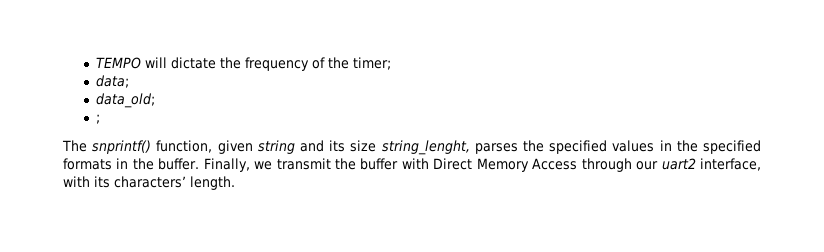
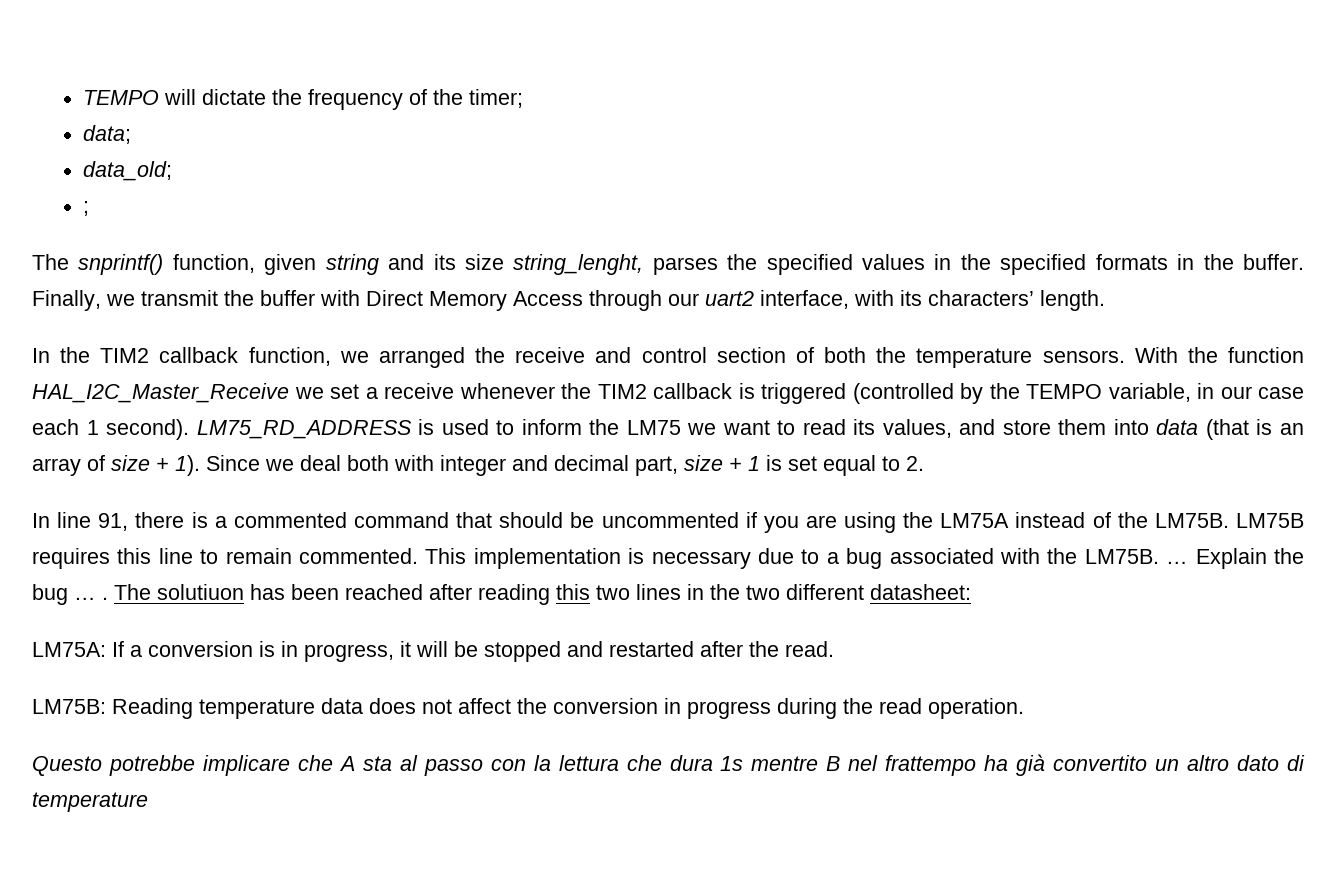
(235, 183) none -> [32,347,1304,368] [32,383,1304,404] [32,419,1304,440] [32,455,924,476] [32,512,1305,533] [32,548,1304,569] [32,584,971,605] [32,641,834,662] [32,698,1024,719] [32,754,1305,776] [32,792,148,812] // In the TIM2 callback function, we arranged the receive and control section of both the temperature sensors. With the function HAL_I2C_Master_Receive we set a receive whenever the TIM2 callback is triggered (controlled by the TEMPO variable, in our case each 1 second). LM75_RD_ADDRESS is used to inform the LM75 we want to read its values, and store them into data (that is an array of size + 1). Since we deal both with integer and decimal part, size + 1 is set equal to 2. // In line 91, there is a commented command that should be uncommented if you are using the LM75A instead of the LM75B. LM75B requires this line to remain commented. This implementation is necessary due to a bug associated with the LM75B. … Explain the bug … . The solutiuon has been reached after reading this two lines in the two different datasheet: // LM75A: If a conversion is in progress, it will be stopped and restarted after the read. // LM75B: Reading temperature data does not affect the conversion in progress during the read operation. // Questo potrebbe implicare che A sta al passo con la lettura che dura 1s mentre B nel frattempo ha già convertito un altro dato di temperature

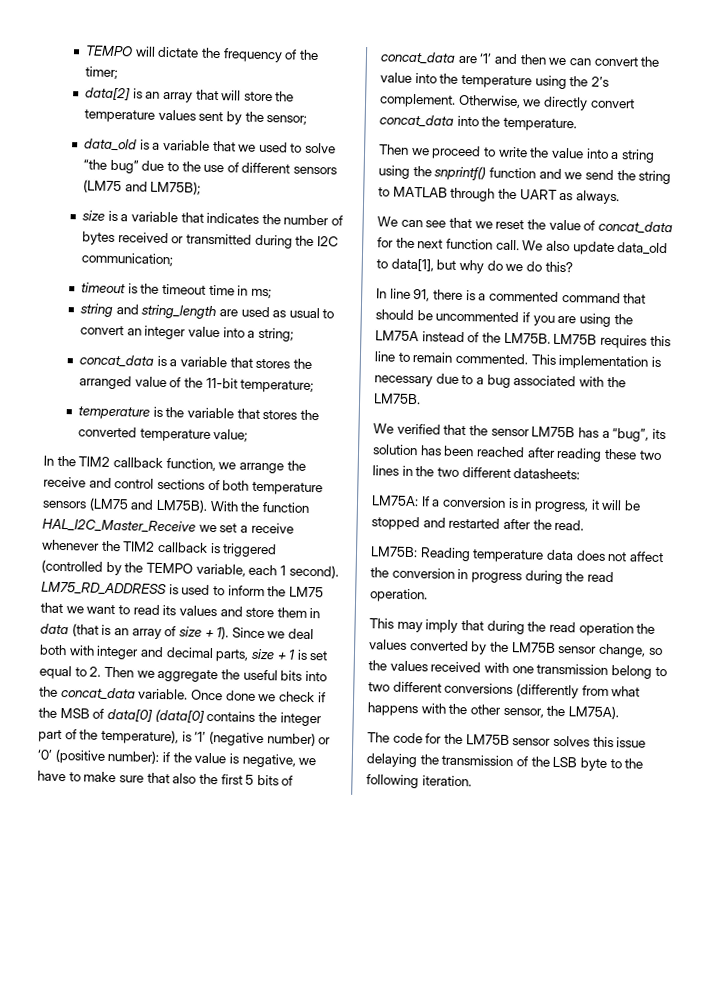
[83,125,132,144] [83,161,173,181] [83,201,90,216] [32,254,1305,275] [32,290,1105,311] data; // data_old; // ; // The snprintf() function, given string and its size string_lenght, parses the specified values in the specified formats in the buffer. Finally, we transmit the buffer with Direct Memory Access through our uart2 interface, with its characters’ length. -> [84,87,295,103] [83,109,308,125] [83,138,337,154] [82,159,338,175] [82,179,202,195] [81,210,344,226] [81,231,339,249] [80,252,173,267] [80,282,272,299] [79,303,335,320] [79,325,294,342] [78,354,312,369] [78,375,315,394] [77,406,319,421] [77,426,249,442] data[2] is an array that will store the temperature values sent by the sensor; // data_old is a variable that we used to solve “the bug” due to the use of different sensors (LM75 and LM75B); // size is a variable that indicates the number of bytes received or transmitted during the I2C communication; // timeout is the timeout time in ms; // string and string_length are used as usual to convert an integer value into a string; // concat_data is a variable that stores the arranged value of the 11-bit temperature; // temperature is the variable that stores the converted temperature value;
[378,347,465,368] arranged -> [238,462,284,474] arrange
[716,347,786,363] section -> [156,478,205,490] sections
[876,347,1125,368] the temperature sensors. -> [251,481,323,496] [42,497,208,513] temperature sensors (LM75 and LM75B).
[1197,383,1304,399] in our case -> (246, 570) none
(681, 427) none -> [40,602,63,614] that
[882,419,952,438] values, -> [178,605,217,617] values
[1113,419,1149,435] into -> [309,607,321,619] in
[635,456,678,476] part, -> [215,649,250,662] parts,
(924, 463) none -> [103,666,327,683] [39,686,326,703] [38,707,322,727] [38,728,332,747] [37,748,317,768] [37,770,294,786] [380,51,661,67] [380,72,609,90] [379,93,635,111] [379,114,577,132] [379,144,655,163] [378,165,672,185] [378,186,620,205] [377,216,673,235] [377,237,669,256] [376,258,573,274] Then we aggregate the useful bits into the concat_data variable. Once done we check if the MSB of data[0] (data[0] contains the integer part of the temperature), is ‘1’ (negative number) or ‘0’ (positive number): if the value is negative, we have to make sure that also the first 5 bits of concat_data are ‘1’ and then we can convert the value into the temperature using the 2’s complement. Otherwise, we directly convert concat_data into the temperature. // Then we proceed to write the value into a string using the snprintf() function and we send the string to MATLAB through the UART as always. // We can see that we reset the value of concat_data for the next function call. We also update data_old to data[1], but why do we do this?
[1166,548,1304,569] [32,584,244,605] … Explain the bug … . The solutiuon -> [373,423,666,442] [372,444,418,456] // We verified that the sensor LM75B has a “bug”, its solution
[556,584,590,600] this -> [603,448,637,460] these
[870,584,971,600] datasheet: -> [513,468,581,480] datasheets:
[32,754,1305,776] [32,792,148,812] Questo potrebbe implicare che A sta al passo con la lettura che dura 1s mentre B nel frattempo ha già convertito un altro dato di temperature -> [369,618,656,637] [369,639,663,658] [368,660,667,679] [368,681,641,699] [367,702,619,720] [367,732,647,748] [366,753,644,771] [366,774,472,789] This may imply that during the read operation the values converted by the LM75B sensor change, so the values received with one transmission belong to two different conversions (differently from what happens with the other sensor, the LM75A). // The code for the LM75B sensor solves this issue delaying the transmission of the LSB byte to the following iteration.

